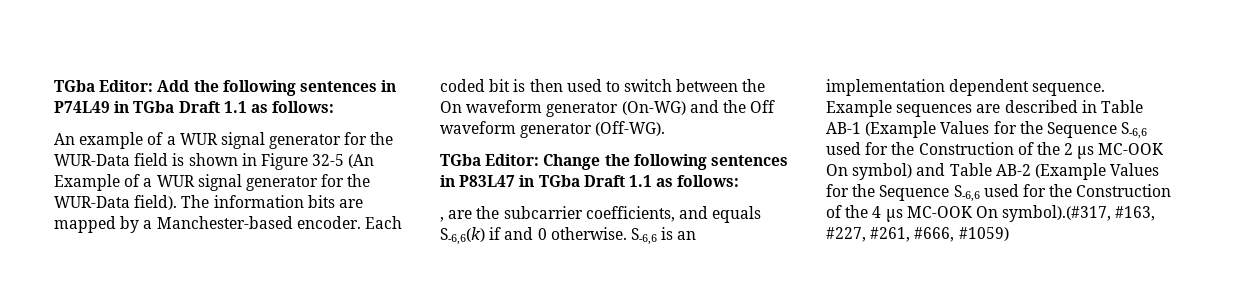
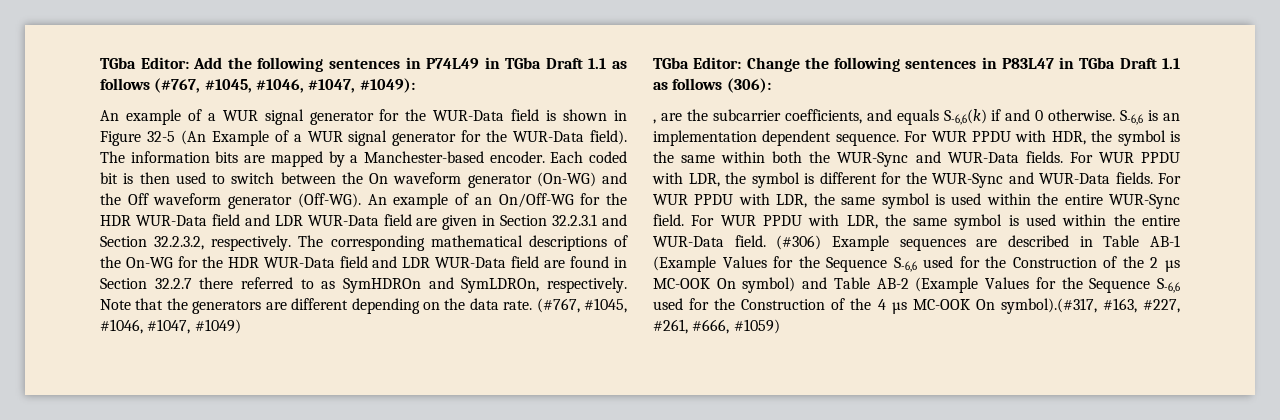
[272,101,335,113] follows: -> [100,78,415,93] follows (#767, #1045, #1046, #1047, #1049):
(666, 128) none -> [367,193,628,209] [100,214,627,230] [100,235,628,251] [100,256,627,268] [100,277,627,293] [100,298,628,314] [100,319,241,334] An example of an On/Off-WG for the HDR WUR-Data field and LDR WUR-Data field are given in Section 32.2.3.1 and Section 32.2.3.2, respectively. The corresponding mathematical descriptions of the On-WG for the HDR WUR-Data field and LDR WUR-Data field are found in Section 32.2.7 there referred to as SymHDROn and SymLDROn, respectively. Note that the generators are different depending on the data rate. (#767, #1045, #1046, #1047, #1049)
[677,175,740,187] follows: -> [672,78,771,93] follows (306):
(1106, 89) none -> [904,130,1180,146] [653,151,1180,167] [652,172,1181,188] [653,193,1180,209] [653,214,1180,230] [653,235,822,250] For WUR PPDU with HDR, the symbol is the same within both the WUR-Sync and WUR-Data fields. For WUR PPDU with LDR, the symbol is different for the WUR-Sync and WUR-Data fields. For WUR PPDU with LDR, the same symbol is used within the entire WUR-Sync field. For WUR PPDU with LDR, the same symbol is used within the entire WUR-Data field. (#306)

